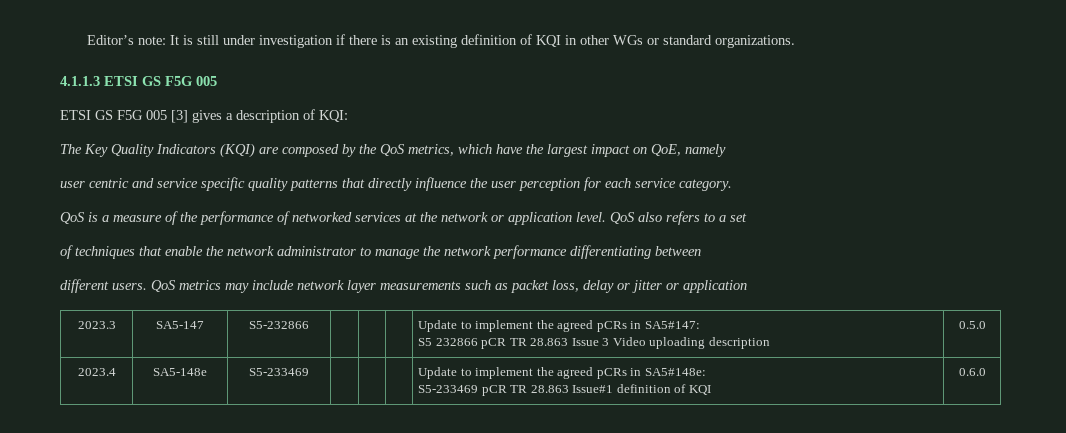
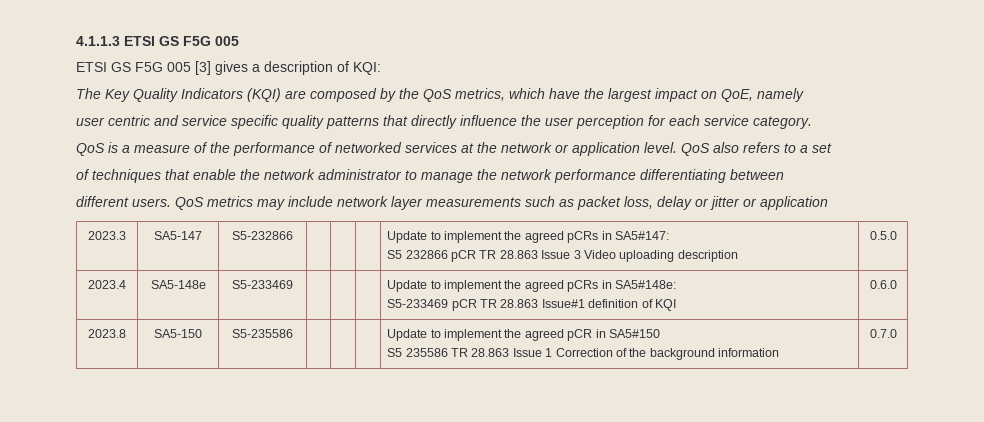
[87,34,796,48] Editor’s note: It is still under investigation if there is an existing definition of KQI in other WGs or standard organizations. // -> (76, 41) none
(986, 372) none -> [88,329,126,338] [154,329,202,338] [232,329,293,338] [387,329,660,341] [387,348,780,360] [869,329,897,338] // 2023.8 | SA5-150 | S5-235586 | | | | Update to implement the agreed pCR in SA5#150 // S5 235586 TR 28.863 Issue 1 Correction of the background information | 0.7.0

